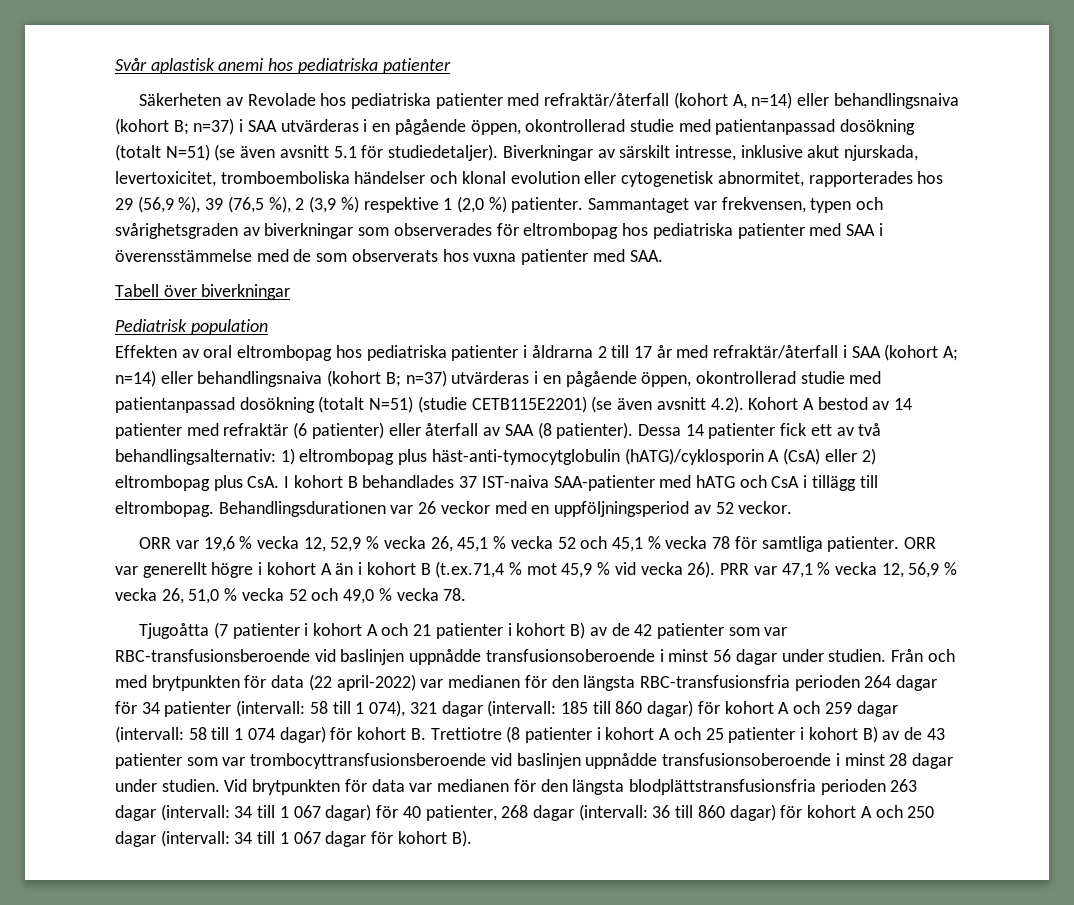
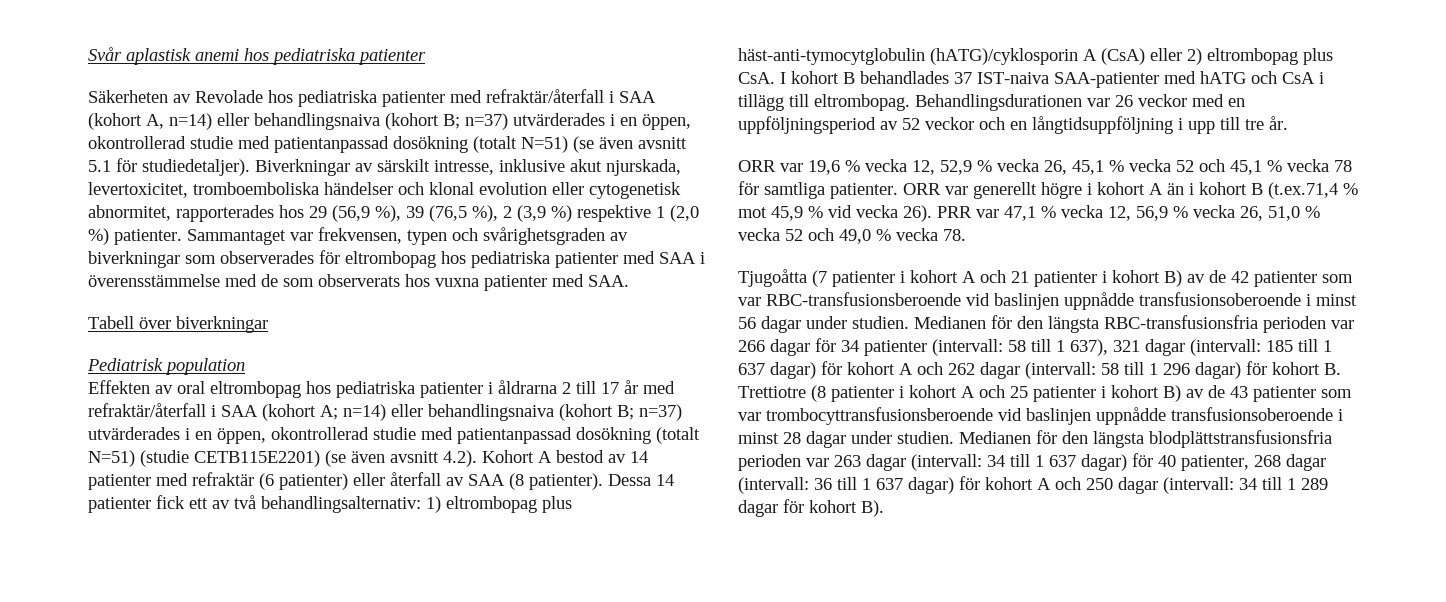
(670, 100) none -> [609,91,656,103] i SAA
[239,119,466,135] i SAA utvärderas i en pågående -> [513,113,637,126] utvärderades i en
[451,371,637,387] utvärderas i en pågående -> [88,427,212,440] utvärderades i en
[738,501,793,514] veckor. -> [925,116,1288,134] veckor och en långtidsuppföljning i upp till tre år.
[890,649,955,662] [115,674,521,691] Från och med brytpunkten för data (22 april-2022) var medianen -> [914,316,986,329] Medianen
[864,675,892,688] 264 -> [1331,320,1354,329] [738,340,765,352] var 266
[369,700,406,717] 074), -> [1070,339,1108,356] 637),
[615,700,852,717] 860 dagar) för kohort A och 259 -> [1323,340,1332,352] [738,361,975,379] 1 637 dagar) för kohort A och 262
[247,728,275,740] 074 -> [1163,363,1190,375] 296
[224,779,510,795] Vid brytpunkten för data var medianen -> [959,431,1031,444] Medianen
(886, 787) none -> [806,458,829,467] var
[293,805,321,818] 067 -> [1049,455,1076,467] 637
[697,805,725,818] 860 -> [862,478,903,490] 1 637
[293,831,321,844] 067 -> [1301,478,1328,490] 289

